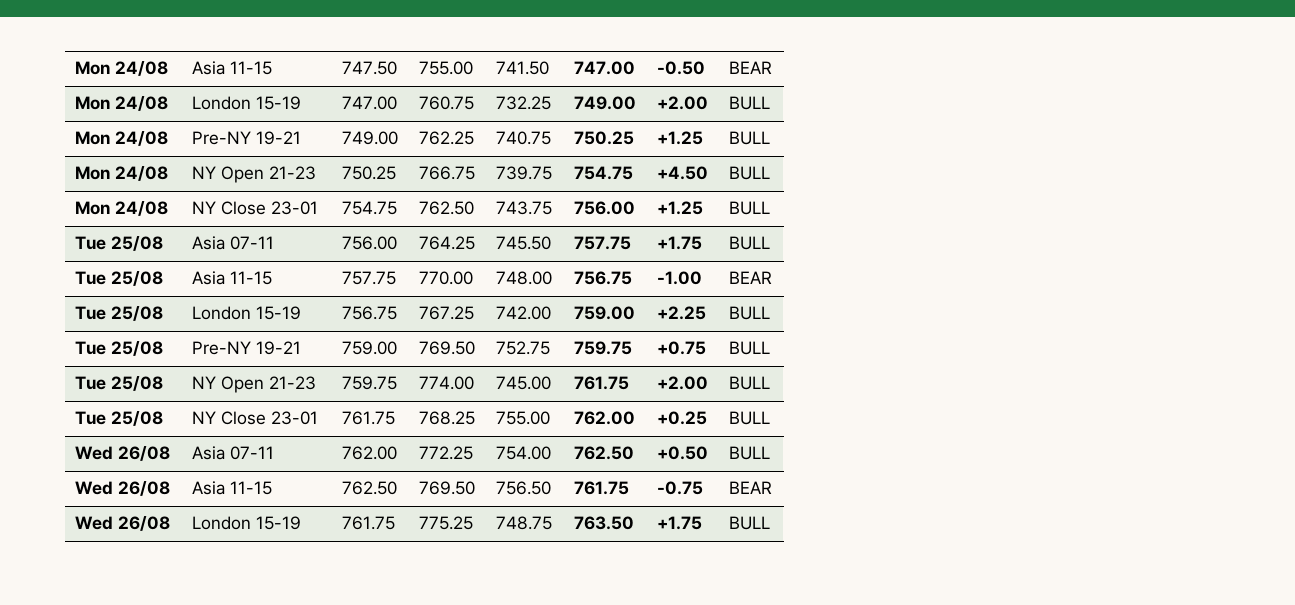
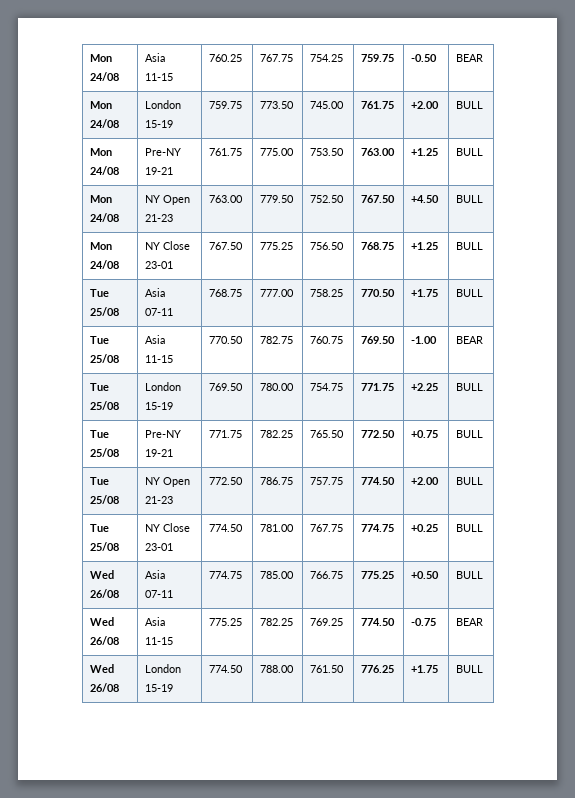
[342,61,398,75] [419,61,474,75] [496,61,550,75] [574,61,636,75] 747.50 | 755.00 | 741.50 | 747.00 -> [209,54,243,62] [260,54,294,62] [310,54,344,62] [361,54,395,62] 760.25 | 767.75 | 754.25 | 759.75
[342,96,398,110] [419,96,475,110] [496,96,552,110] [574,96,637,110] 747.00 | 760.75 | 732.25 | 749.00 -> [209,101,243,109] [260,101,295,109] [310,101,345,109] [361,101,395,109] 759.75 | 773.50 | 745.00 | 761.75
[342,131,399,145] [419,131,475,145] [496,131,552,145] [574,131,635,145] 749.00 | 762.25 | 740.75 | 750.25 -> [209,148,243,156] [260,148,295,156] [310,148,345,156] [361,148,396,156] 761.75 | 775.00 | 753.50 | 763.00
[342,166,397,180] [419,166,476,180] [496,166,553,180] [574,166,634,180] 750.25 | 766.75 | 739.75 | 754.75 -> [209,195,244,203] [260,195,295,203] [310,195,345,203] [361,195,396,203] 763.00 | 779.50 | 752.50 | 767.50
[342,201,398,215] [419,201,475,215] [496,201,553,215] [574,201,636,215] 754.75 | 762.50 | 743.75 | 756.00 -> [209,242,244,250] [260,242,294,250] [310,242,345,250] [361,242,395,250] 767.50 | 775.25 | 756.50 | 768.75
[342,236,398,250] [419,236,476,250] [496,236,552,250] [574,236,632,250] 756.00 | 764.25 | 745.50 | 757.75 -> [209,289,243,297] [260,289,295,297] [310,289,344,297] [361,289,396,297] 768.75 | 777.00 | 758.25 | 770.50
[342,271,397,285] [419,271,474,285] [496,271,553,285] [574,271,633,285] 757.75 | 770.00 | 748.00 | 756.75 -> [209,336,244,344] [260,336,294,344] [310,336,344,344] [361,336,396,344] 770.50 | 782.75 | 760.75 | 769.50
[342,306,398,320] [419,306,475,320] [496,306,552,320] [574,306,636,320] 756.75 | 767.25 | 742.00 | 759.00 -> [209,383,244,391] [260,383,295,391] [310,383,344,391] [361,383,395,391] 769.50 | 780.00 | 754.75 | 771.75
[342,341,398,355] [419,341,476,355] [496,341,551,355] [574,341,633,355] 759.00 | 769.50 | 752.75 | 759.75 -> [209,430,243,438] [260,430,294,438] [310,430,345,438] [361,430,396,438] 771.75 | 782.25 | 765.50 | 772.50
[342,376,398,390] [419,376,475,390] [496,376,552,390] [574,376,630,390] 759.75 | 774.00 | 745.00 | 761.75 -> [209,477,244,485] [260,477,294,485] [310,477,344,485] [361,477,396,485] 772.50 | 786.75 | 757.75 | 774.50
[342,411,396,425] [419,411,476,425] [496,411,551,425] [574,411,636,425] 761.75 | 768.25 | 755.00 | 762.00 -> [209,524,244,532] [260,524,295,532] [310,524,344,532] [361,524,395,532] 774.50 | 781.00 | 767.75 | 774.75
[342,446,398,460] [419,446,474,460] [496,446,552,460] [574,446,635,460] 762.00 | 772.25 | 754.00 | 762.50 -> [209,571,243,579] [260,571,295,579] [310,571,344,579] [361,571,395,579] 774.75 | 785.00 | 766.75 | 775.25
[342,481,398,495] [419,481,476,495] [496,481,552,495] [574,481,630,495] 762.50 | 769.50 | 756.50 | 761.75 -> [209,618,243,626] [260,618,294,626] [310,618,344,626] [361,618,396,626] 775.25 | 782.25 | 769.25 | 774.50
[342,516,396,530] [419,516,474,530] [496,516,553,530] [574,516,635,530] 761.75 | 775.25 | 748.75 | 763.50 -> [209,665,244,673] [260,665,295,673] [310,665,345,673] [361,665,395,673] 774.50 | 788.00 | 761.50 | 776.25

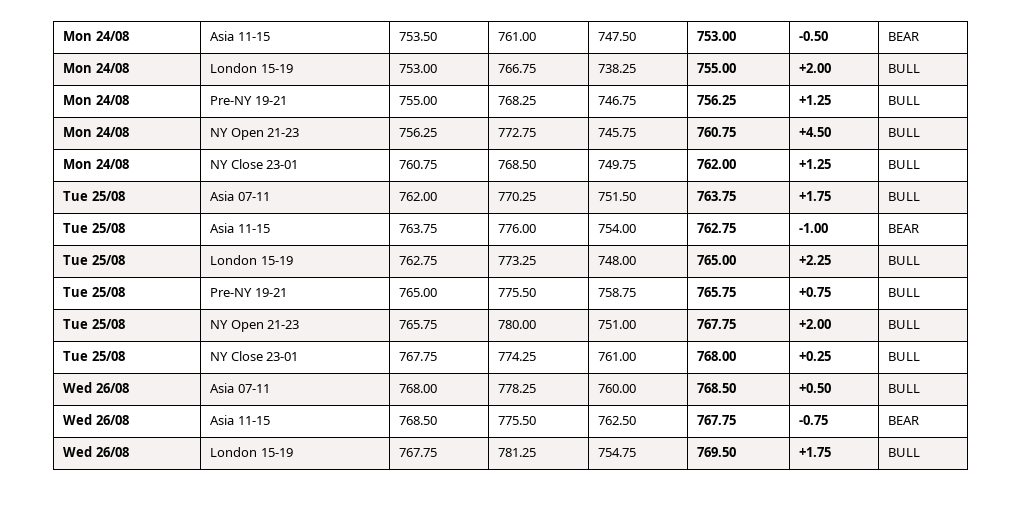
[209,54,243,62] [260,54,294,62] [310,54,344,62] [361,54,395,62] 760.25 | 767.75 | 754.25 | 759.75 -> [399,32,438,41] [498,32,537,41] [598,32,637,41] [697,31,737,41] 753.50 | 761.00 | 747.50 | 753.00
[209,101,243,109] [260,101,295,109] [310,101,345,109] [361,101,395,109] 759.75 | 773.50 | 745.00 | 761.75 -> [399,64,438,73] [498,64,537,73] [598,64,637,73] [697,63,737,73] 753.00 | 766.75 | 738.25 | 755.00
[209,148,243,156] [260,148,295,156] [310,148,345,156] [361,148,396,156] 761.75 | 775.00 | 753.50 | 763.00 -> [399,96,438,105] [498,96,537,105] [598,96,637,105] [697,95,737,105] 755.00 | 768.25 | 746.75 | 756.25
[209,195,244,203] [260,195,295,203] [310,195,345,203] [361,195,396,203] 763.00 | 779.50 | 752.50 | 767.50 -> [399,128,438,137] [498,128,537,137] [598,128,637,137] [697,127,737,137] 756.25 | 772.75 | 745.75 | 760.75
[209,242,244,250] [260,242,294,250] [310,242,345,250] [361,242,395,250] 767.50 | 775.25 | 756.50 | 768.75 -> [399,160,438,169] [498,160,537,169] [598,160,637,169] [697,159,737,169] 760.75 | 768.50 | 749.75 | 762.00
[209,289,243,297] [260,289,295,297] [310,289,344,297] [361,289,396,297] 768.75 | 777.00 | 758.25 | 770.50 -> [399,192,438,201] [498,192,537,201] [598,192,637,201] [697,191,737,201] 762.00 | 770.25 | 751.50 | 763.75
[209,336,244,344] [260,336,294,344] [310,336,344,344] [361,336,396,344] 770.50 | 782.75 | 760.75 | 769.50 -> [399,224,438,233] [498,224,537,233] [598,224,637,233] [697,223,737,233] 763.75 | 776.00 | 754.00 | 762.75
[209,383,244,391] [260,383,295,391] [310,383,344,391] [361,383,395,391] 769.50 | 780.00 | 754.75 | 771.75 -> [399,256,438,265] [498,256,537,265] [598,256,637,265] [697,255,737,265] 762.75 | 773.25 | 748.00 | 765.00
[209,430,243,438] [260,430,294,438] [310,430,345,438] [361,430,396,438] 771.75 | 782.25 | 765.50 | 772.50 -> [399,288,438,297] [498,288,537,297] [598,288,637,297] [697,287,737,297] 765.00 | 775.50 | 758.75 | 765.75
[209,477,244,485] [260,477,294,485] [310,477,344,485] [361,477,396,485] 772.50 | 786.75 | 757.75 | 774.50 -> [399,320,438,329] [498,320,537,329] [598,320,637,329] [697,319,737,329] 765.75 | 780.00 | 751.00 | 767.75
[209,524,244,532] [260,524,295,532] [310,524,344,532] [361,524,395,532] | 774.50 | 781.00 | 767.75 | 774.75 -> [399,352,438,361] [498,352,537,361] [598,352,637,361] [697,351,737,361] | 767.75 | 774.25 | 761.00 | 768.00
[209,571,243,579] [260,571,295,579] [310,571,344,579] [361,571,395,579] 774.75 | 785.00 | 766.75 | 775.25 -> [399,384,438,393] [498,384,537,393] [598,384,637,393] [697,383,737,393] 768.00 | 778.25 | 760.00 | 768.50
[209,618,243,626] [260,618,294,626] [310,618,344,626] [361,618,396,626] 775.25 | 782.25 | 769.25 | 774.50 -> [399,416,438,425] [498,416,537,425] [598,416,637,425] [697,415,737,425] 768.50 | 775.50 | 762.50 | 767.75
[209,665,244,673] [260,665,295,673] [310,665,345,673] [361,665,395,673] 774.50 | 788.00 | 761.50 | 776.25 -> [399,448,438,457] [498,448,537,457] [598,448,637,457] [697,447,737,457] 767.75 | 781.25 | 754.75 | 769.50

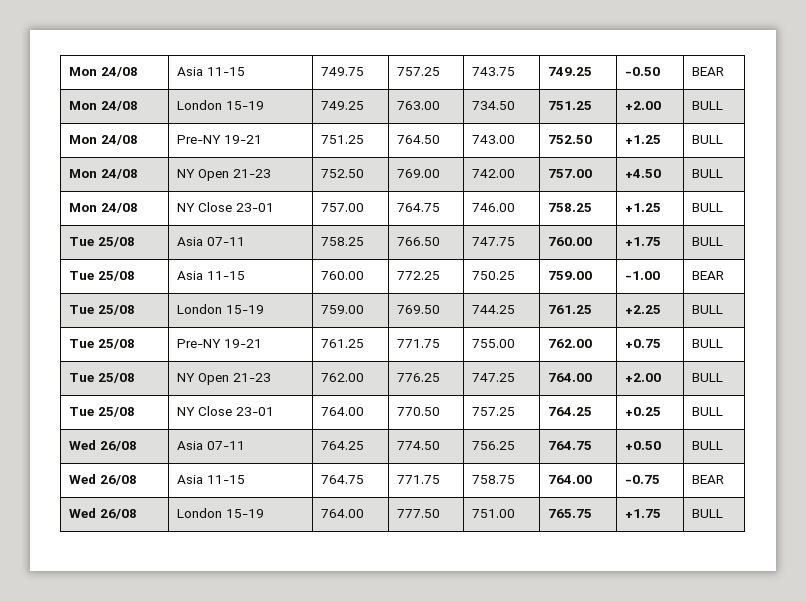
[399,32,438,41] [498,32,537,41] [598,32,637,41] [697,31,737,41] 753.50 | 761.00 | 747.50 | 753.00 -> [320,67,364,76] [396,67,440,76] [471,67,515,76] [547,67,592,76] 749.75 | 757.25 | 743.75 | 749.25
[399,64,438,73] [498,64,537,73] [598,64,637,73] [697,63,737,73] 753.00 | 766.75 | 738.25 | 755.00 -> [320,101,364,110] [396,101,440,110] [471,101,515,110] [547,101,592,110] 749.25 | 763.00 | 734.50 | 751.25
[399,96,438,105] [498,96,537,105] [598,96,637,105] [697,95,737,105] 755.00 | 768.25 | 746.75 | 756.25 -> [320,135,364,144] [396,135,440,144] [471,135,515,144] [547,135,592,144] 751.25 | 764.50 | 743.00 | 752.50
[399,128,438,137] [498,128,537,137] [598,128,637,137] [697,127,737,137] 756.25 | 772.75 | 745.75 | 760.75 -> [320,169,364,178] [396,169,440,178] [471,169,515,178] [547,169,592,178] 752.50 | 769.00 | 742.00 | 757.00
[399,160,438,169] [498,160,537,169] [598,160,637,169] [697,159,737,169] 760.75 | 768.50 | 749.75 | 762.00 -> [320,203,364,212] [396,203,440,212] [471,203,515,212] [547,203,592,212] 757.00 | 764.75 | 746.00 | 758.25
[399,192,438,201] [498,192,537,201] [598,192,637,201] [697,191,737,201] 762.00 | 770.25 | 751.50 | 763.75 -> [320,237,364,246] [396,237,440,246] [471,237,515,246] [547,237,592,246] 758.25 | 766.50 | 747.75 | 760.00
[399,224,438,233] [498,224,537,233] [598,224,637,233] [697,223,737,233] 763.75 | 776.00 | 754.00 | 762.75 -> [320,271,364,280] [396,271,440,280] [471,271,515,280] [547,271,592,280] 760.00 | 772.25 | 750.25 | 759.00
[399,256,438,265] [498,256,537,265] [598,256,637,265] [697,255,737,265] 762.75 | 773.25 | 748.00 | 765.00 -> [320,305,364,314] [396,305,440,314] [471,305,515,314] [547,305,592,314] 759.00 | 769.50 | 744.25 | 761.25
[399,288,438,297] [498,288,537,297] [598,288,637,297] [697,287,737,297] 765.00 | 775.50 | 758.75 | 765.75 -> [320,339,364,348] [396,339,440,348] [471,339,515,348] [547,339,592,348] 761.25 | 771.75 | 755.00 | 762.00
[399,320,438,329] [498,320,537,329] [598,320,637,329] [697,319,737,329] 765.75 | 780.00 | 751.00 | 767.75 -> [320,373,364,382] [396,373,440,382] [471,373,515,382] [547,373,592,382] 762.00 | 776.25 | 747.25 | 764.00
[399,352,438,361] [498,352,537,361] [598,352,637,361] [697,351,737,361] 767.75 | 774.25 | 761.00 | 768.00 -> [320,407,364,416] [396,407,440,416] [471,407,515,416] [547,407,592,416] 764.00 | 770.50 | 757.25 | 764.25
[399,384,438,393] [498,384,537,393] [598,384,637,393] [697,383,737,393] 768.00 | 778.25 | 760.00 | 768.50 -> [320,441,364,450] [396,441,440,450] [471,441,515,450] [547,441,592,450] 764.25 | 774.50 | 756.25 | 764.75
[399,416,438,425] [498,416,537,425] [598,416,637,425] [697,415,737,425] 768.50 | 775.50 | 762.50 | 767.75 -> [320,475,364,484] [396,475,440,484] [471,475,515,484] [547,475,592,484] 764.75 | 771.75 | 758.75 | 764.00
[399,448,438,457] [498,448,537,457] [598,448,637,457] [697,447,737,457] 767.75 | 781.25 | 754.75 | 769.50 -> [320,509,364,518] [396,509,440,518] [471,509,515,518] [547,509,592,518] 764.00 | 777.50 | 751.00 | 765.75

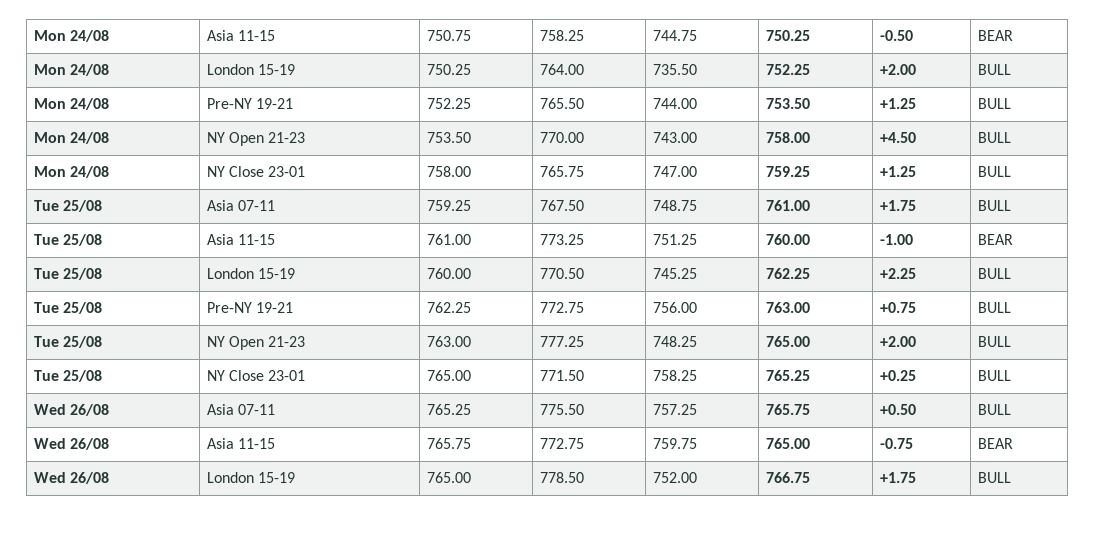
[320,67,364,76] [396,67,440,76] [471,67,515,76] [547,67,592,76] 749.75 | 757.25 | 743.75 | 749.25 -> [426,30,471,41] [539,30,584,41] [652,30,697,41] [765,30,810,41] 750.75 | 758.25 | 744.75 | 750.25
[320,101,364,110] [396,101,440,110] [471,101,515,110] [547,101,592,110] 749.25 | 763.00 | 734.50 | 751.25 -> [426,64,471,75] [539,64,584,75] [652,64,697,75] [765,64,810,75] 750.25 | 764.00 | 735.50 | 752.25
[320,135,364,144] [396,135,440,144] [471,135,515,144] [547,135,592,144] 751.25 | 764.50 | 743.00 | 752.50 -> [426,98,471,109] [539,98,584,109] [652,98,697,109] [765,98,810,109] 752.25 | 765.50 | 744.00 | 753.50
[320,169,364,178] [396,169,440,178] [471,169,515,178] [547,169,592,178] 752.50 | 769.00 | 742.00 | 757.00 -> [426,132,471,143] [539,132,584,143] [652,132,697,143] [765,132,810,143] 753.50 | 770.00 | 743.00 | 758.00
[320,203,364,212] [396,203,440,212] [471,203,515,212] [547,203,592,212] 757.00 | 764.75 | 746.00 | 758.25 -> [426,166,471,177] [539,166,584,177] [652,166,697,177] [765,166,810,177] 758.00 | 765.75 | 747.00 | 759.25
[320,237,364,246] [396,237,440,246] [471,237,515,246] [547,237,592,246] 758.25 | 766.50 | 747.75 | 760.00 -> [426,200,471,211] [539,200,584,211] [652,200,697,211] [765,200,810,211] 759.25 | 767.50 | 748.75 | 761.00
[320,271,364,280] [396,271,440,280] [471,271,515,280] [547,271,592,280] 760.00 | 772.25 | 750.25 | 759.00 -> [426,234,471,245] [539,234,584,245] [652,234,697,245] [765,234,810,245] 761.00 | 773.25 | 751.25 | 760.00
[320,305,364,314] [396,305,440,314] [471,305,515,314] [547,305,592,314] 759.00 | 769.50 | 744.25 | 761.25 -> [426,268,471,279] [539,268,584,279] [652,268,697,279] [765,268,810,279] 760.00 | 770.50 | 745.25 | 762.25
[320,339,364,348] [396,339,440,348] [471,339,515,348] [547,339,592,348] 761.25 | 771.75 | 755.00 | 762.00 -> [426,302,471,313] [539,302,584,313] [652,302,697,313] [765,302,810,313] 762.25 | 772.75 | 756.00 | 763.00
[320,373,364,382] [396,373,440,382] [471,373,515,382] [547,373,592,382] 762.00 | 776.25 | 747.25 | 764.00 -> [426,336,471,347] [539,336,584,347] [652,336,697,347] [765,336,810,347] 763.00 | 777.25 | 748.25 | 765.00
[320,407,364,416] [396,407,440,416] [471,407,515,416] [547,407,592,416] 764.00 | 770.50 | 757.25 | 764.25 -> [426,370,471,381] [539,370,584,381] [652,370,697,381] [765,370,810,381] 765.00 | 771.50 | 758.25 | 765.25
[320,441,364,450] [396,441,440,450] [471,441,515,450] [547,441,592,450] 764.25 | 774.50 | 756.25 | 764.75 -> [426,404,471,415] [539,404,584,415] [652,404,697,415] [765,404,810,415] 765.25 | 775.50 | 757.25 | 765.75
[320,475,364,484] [396,475,440,484] [471,475,515,484] [547,475,592,484] 764.75 | 771.75 | 758.75 | 764.00 -> [426,438,471,449] [539,438,584,449] [652,438,697,449] [765,438,810,449] 765.75 | 772.75 | 759.75 | 765.00
[320,509,364,518] [396,509,440,518] [471,509,515,518] [547,509,592,518] 764.00 | 777.50 | 751.00 | 765.75 -> [426,472,471,483] [539,472,584,483] [652,472,697,483] [765,472,810,483] 765.00 | 778.50 | 752.00 | 766.75

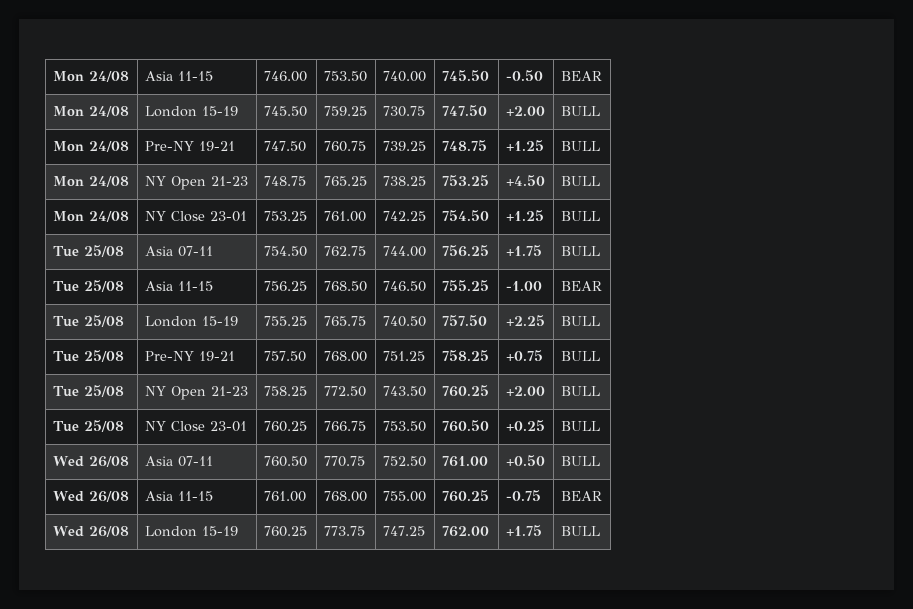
[426,30,471,41] [539,30,584,41] [652,30,697,41] [765,30,810,41] 750.75 | 758.25 | 744.75 | 750.25 -> [263,71,307,82] [323,71,367,82] [382,71,426,82] [441,70,489,81] 746.00 | 753.50 | 740.00 | 745.50
[426,64,471,75] [539,64,584,75] [652,64,697,75] [765,64,810,75] 750.25 | 764.00 | 735.50 | 752.25 -> [263,106,307,117] [323,106,367,116] [382,106,425,117] [441,105,487,116] 745.50 | 759.25 | 730.75 | 747.50
[426,98,471,109] [539,98,584,109] [652,98,697,109] [765,98,810,109] 752.25 | 765.50 | 744.00 | 753.50 -> [263,141,306,152] [323,141,366,152] [382,141,426,151] [441,140,487,151] 747.50 | 760.75 | 739.25 | 748.75
[426,132,471,143] [539,132,584,143] [652,132,697,143] [765,132,810,143] 753.50 | 770.00 | 743.00 | 758.00 -> [263,176,306,186] [323,176,367,186] [382,176,426,186] [441,175,489,186] 748.75 | 765.25 | 738.25 | 753.25
[426,166,471,177] [539,166,584,177] [652,166,697,177] [765,166,810,177] 758.00 | 765.75 | 747.00 | 759.25 -> [263,211,307,221] [323,211,366,222] [382,211,426,221] [441,210,489,221] 753.25 | 761.00 | 742.25 | 754.50
[426,200,471,211] [539,200,584,211] [652,200,697,211] [765,200,810,211] 759.25 | 767.50 | 748.75 | 761.00 -> [263,246,307,257] [323,246,366,256] [382,246,426,257] [441,245,489,257] 754.50 | 762.75 | 744.00 | 756.25
[426,234,471,245] [539,234,584,245] [652,234,697,245] [765,234,810,245] 761.00 | 773.25 | 751.25 | 760.00 -> [263,281,307,291] [323,281,367,292] [382,281,426,292] [441,280,489,291] 756.25 | 768.50 | 746.50 | 755.25
[426,268,471,279] [539,268,584,279] [652,268,697,279] [765,268,810,279] 760.00 | 770.50 | 745.25 | 762.25 -> [263,316,307,326] [323,316,366,326] [382,316,426,327] [441,315,487,326] 755.25 | 765.75 | 740.50 | 757.50
[426,302,471,313] [539,302,584,313] [652,302,697,313] [765,302,810,313] 762.25 | 772.75 | 756.00 | 763.00 -> [263,351,306,362] [323,351,367,362] [382,351,425,361] [441,350,489,361] 757.50 | 768.00 | 751.25 | 758.25
[426,336,471,347] [539,336,584,347] [652,336,697,347] [765,336,810,347] 763.00 | 777.25 | 748.25 | 765.00 -> [263,386,307,396] [323,386,366,397] [382,386,426,397] [441,385,489,397] 758.25 | 772.50 | 743.50 | 760.25
[426,370,471,381] [539,370,584,381] [652,370,697,381] [765,370,810,381] 765.00 | 771.50 | 758.25 | 765.25 -> [263,421,307,432] [323,421,366,431] [382,421,426,432] [441,420,489,432] 760.25 | 766.75 | 753.50 | 760.50
[426,404,471,415] [539,404,584,415] [652,404,697,415] [765,404,810,415] 765.25 | 775.50 | 757.25 | 765.75 -> [263,456,307,467] [323,456,365,467] [382,456,426,467] [441,456,488,467] 760.50 | 770.75 | 752.50 | 761.00
[426,438,471,449] [539,438,584,449] [652,438,697,449] [765,438,810,449] 765.75 | 772.75 | 759.75 | 765.00 -> [263,491,306,502] [323,491,367,502] [382,491,426,502] [441,490,489,502] 761.00 | 768.00 | 755.00 | 760.25
[426,472,471,483] [539,472,584,483] [652,472,697,483] [765,472,810,483] 765.00 | 778.50 | 752.00 | 766.75 -> [263,526,307,537] [323,526,365,536] [382,526,425,536] [441,526,489,537] 760.25 | 773.75 | 747.25 | 762.00

